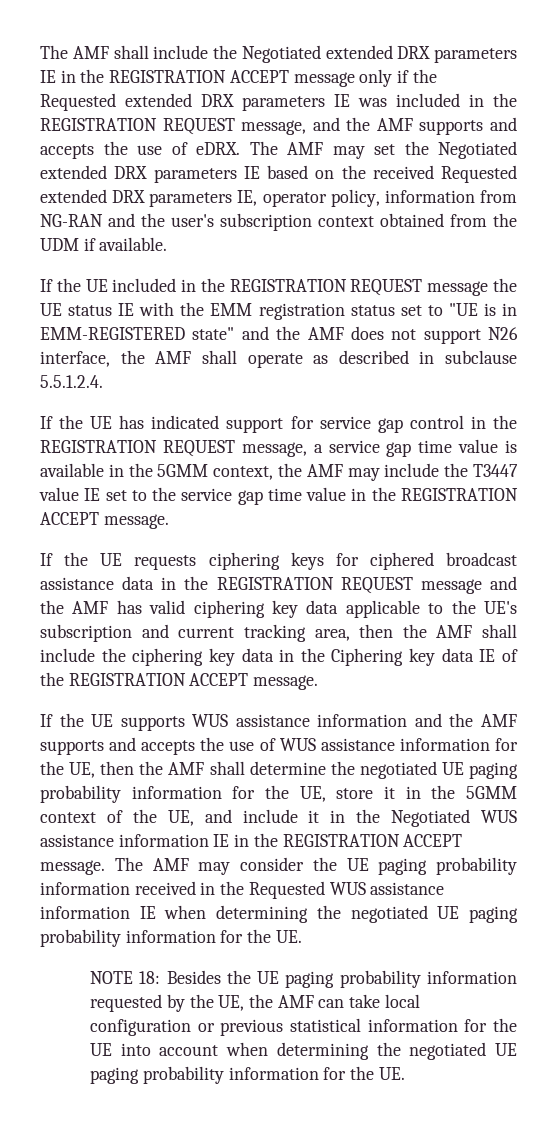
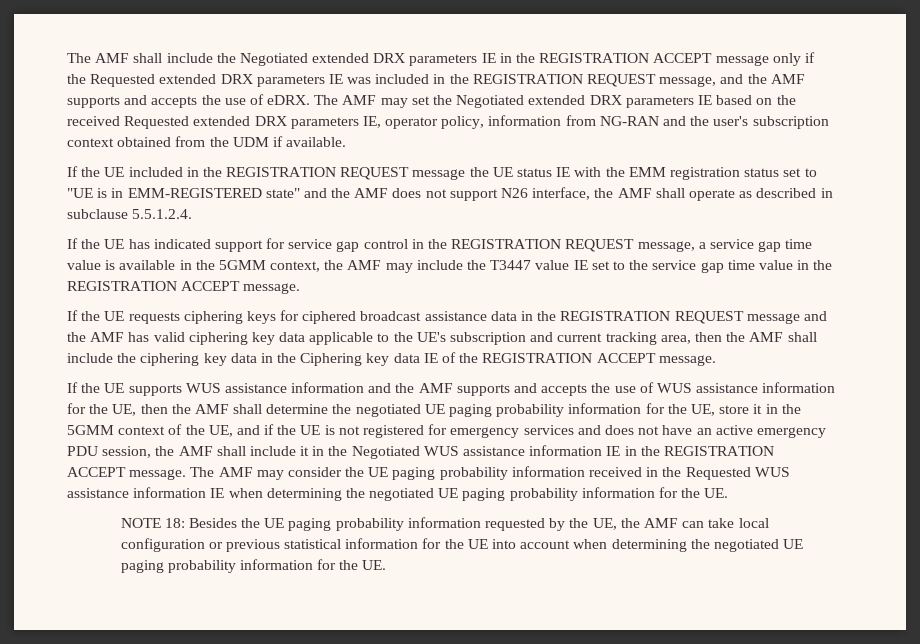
(232, 816) none -> [264,424,826,438] [67,446,246,458] if the UE is not registered for emergency services and does not have an active emergency PDU session, the AMF shall

